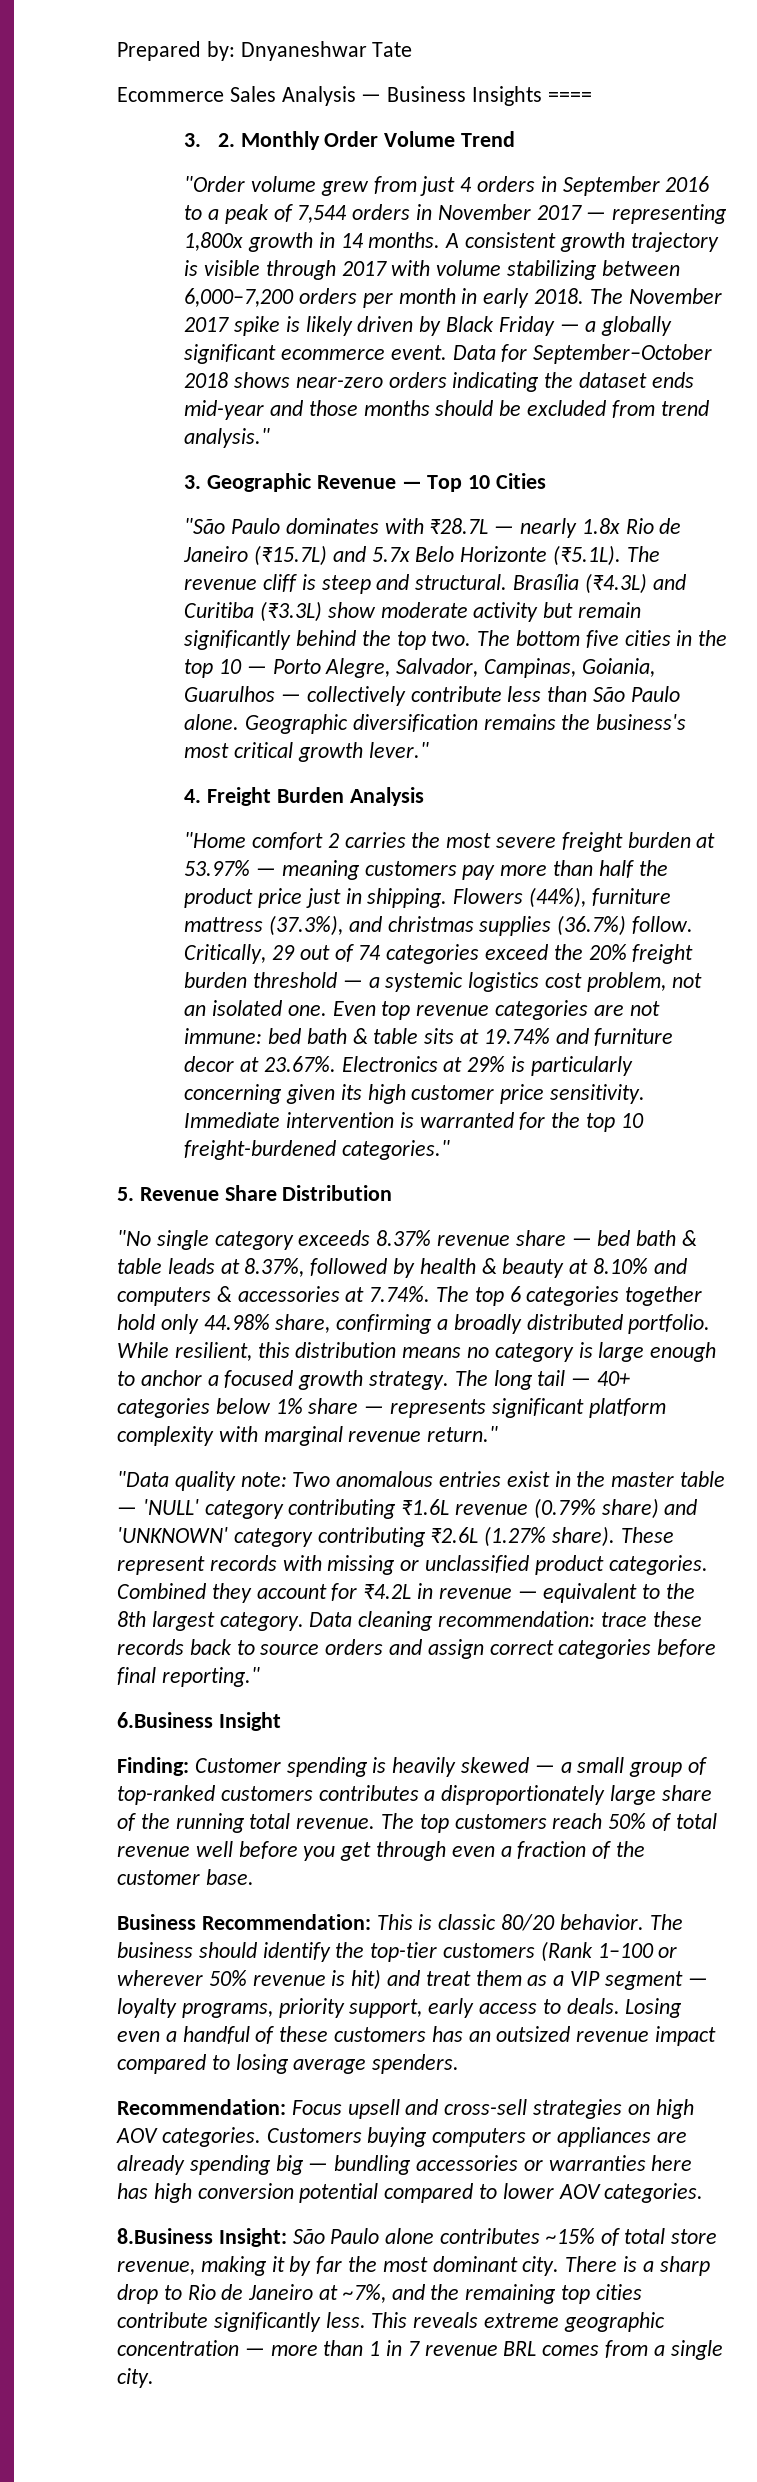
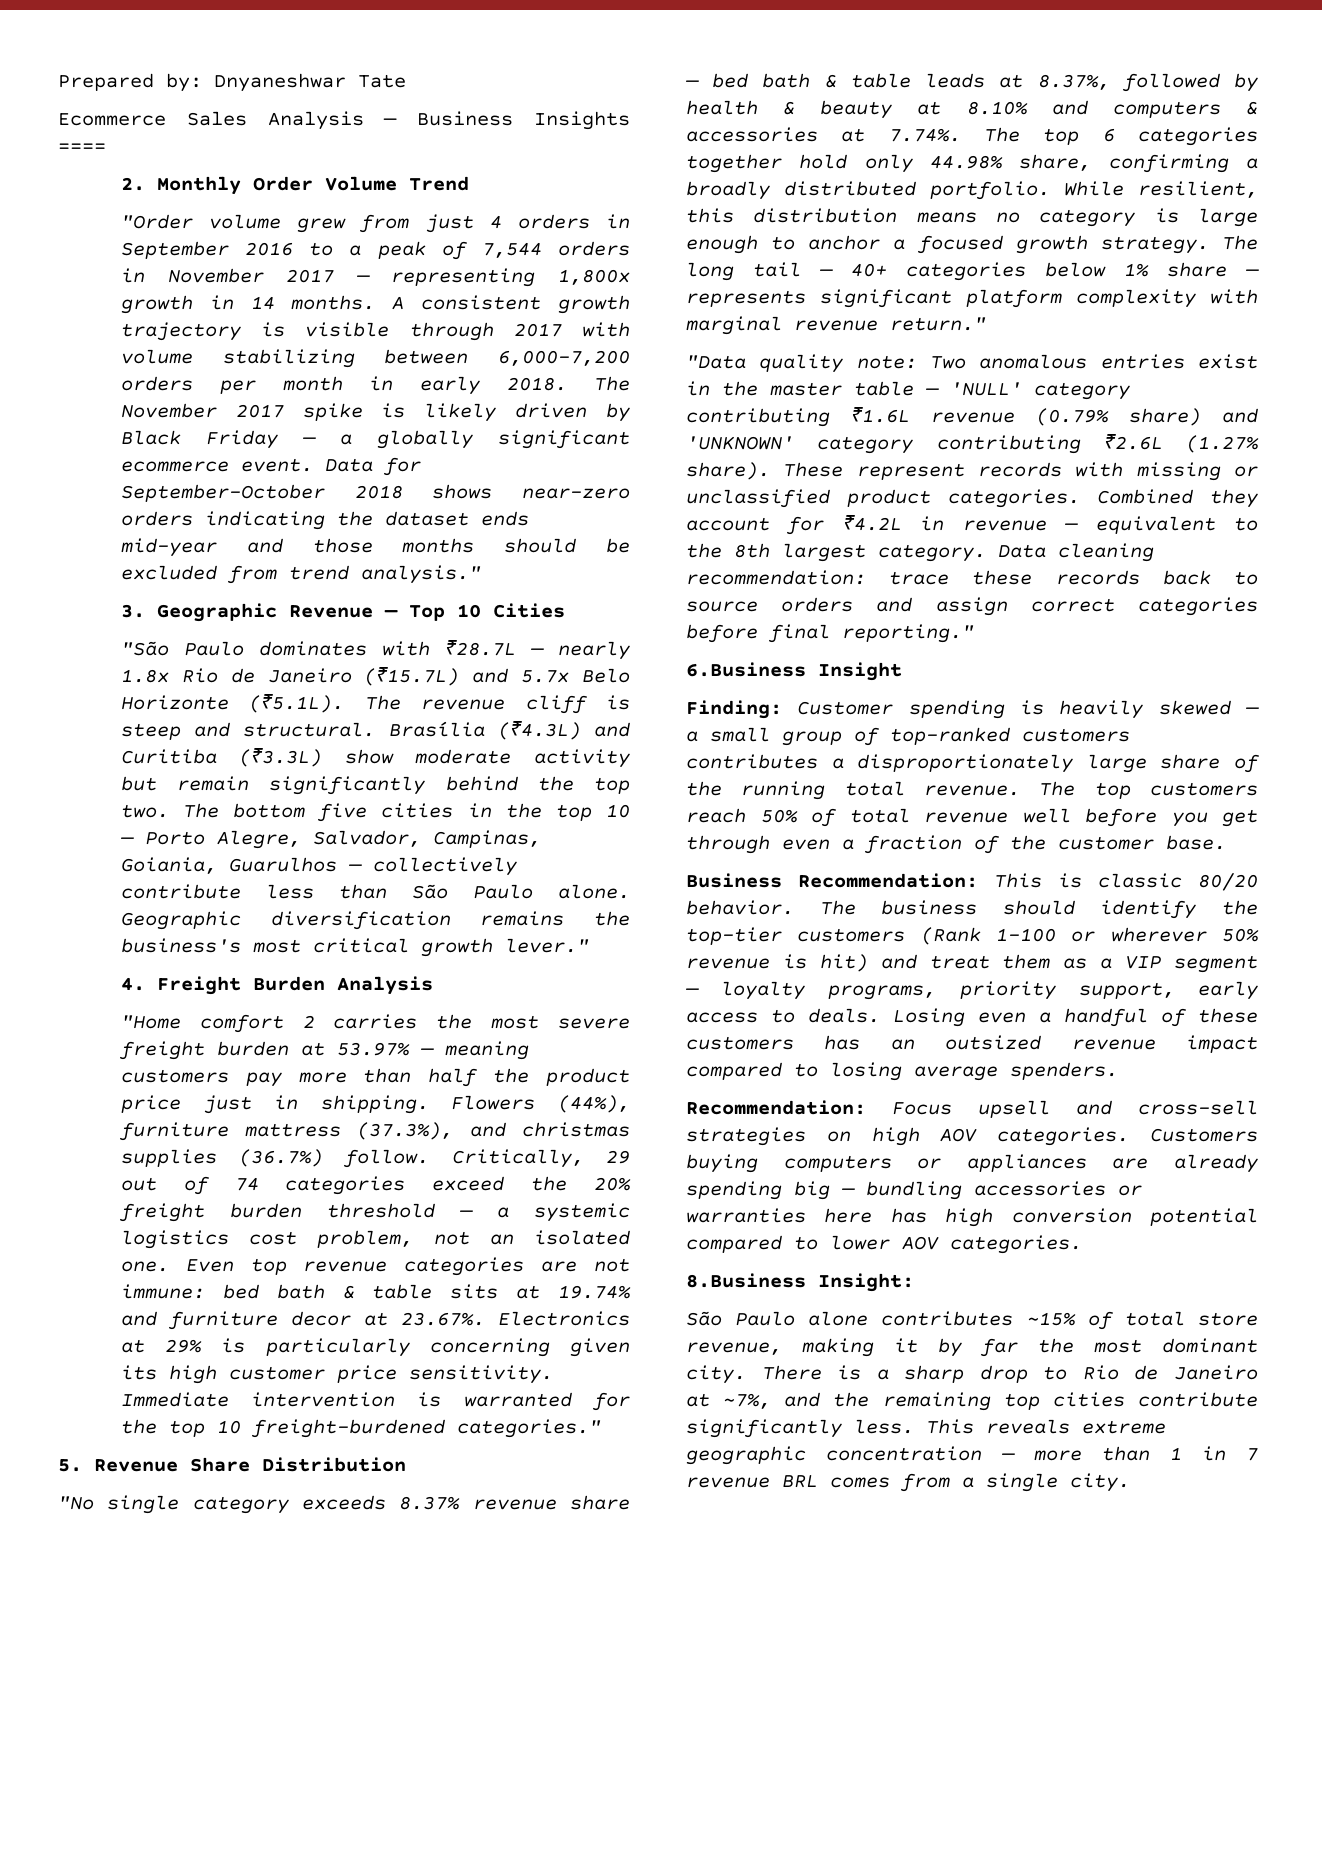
[184,133,202,147] 3. -> (106, 147) none
(287, 2237) none -> (914, 1282) //

